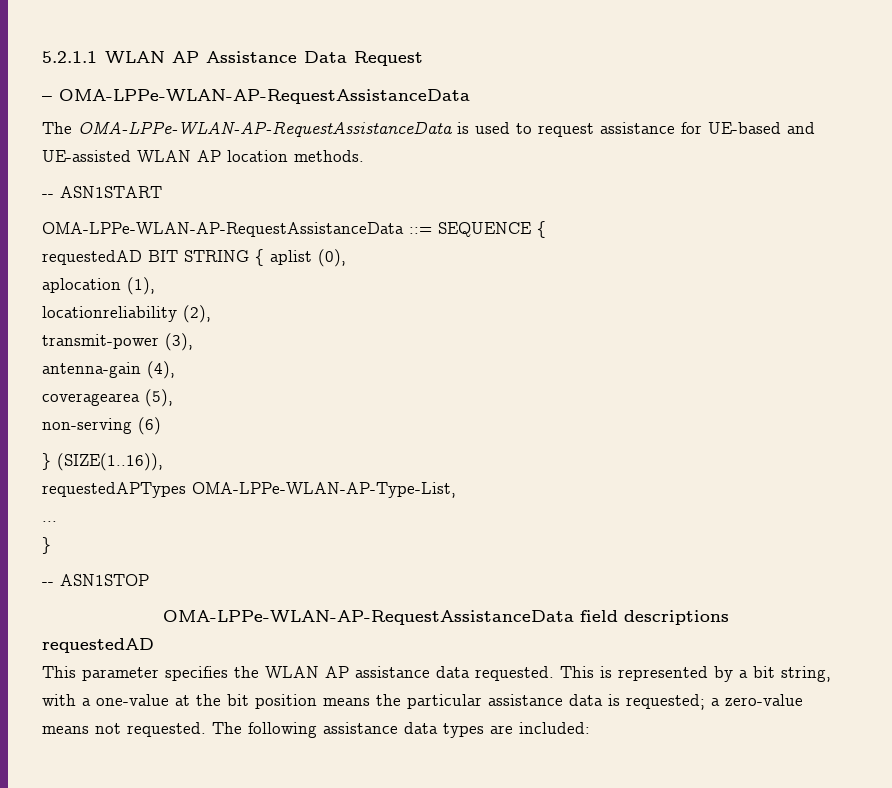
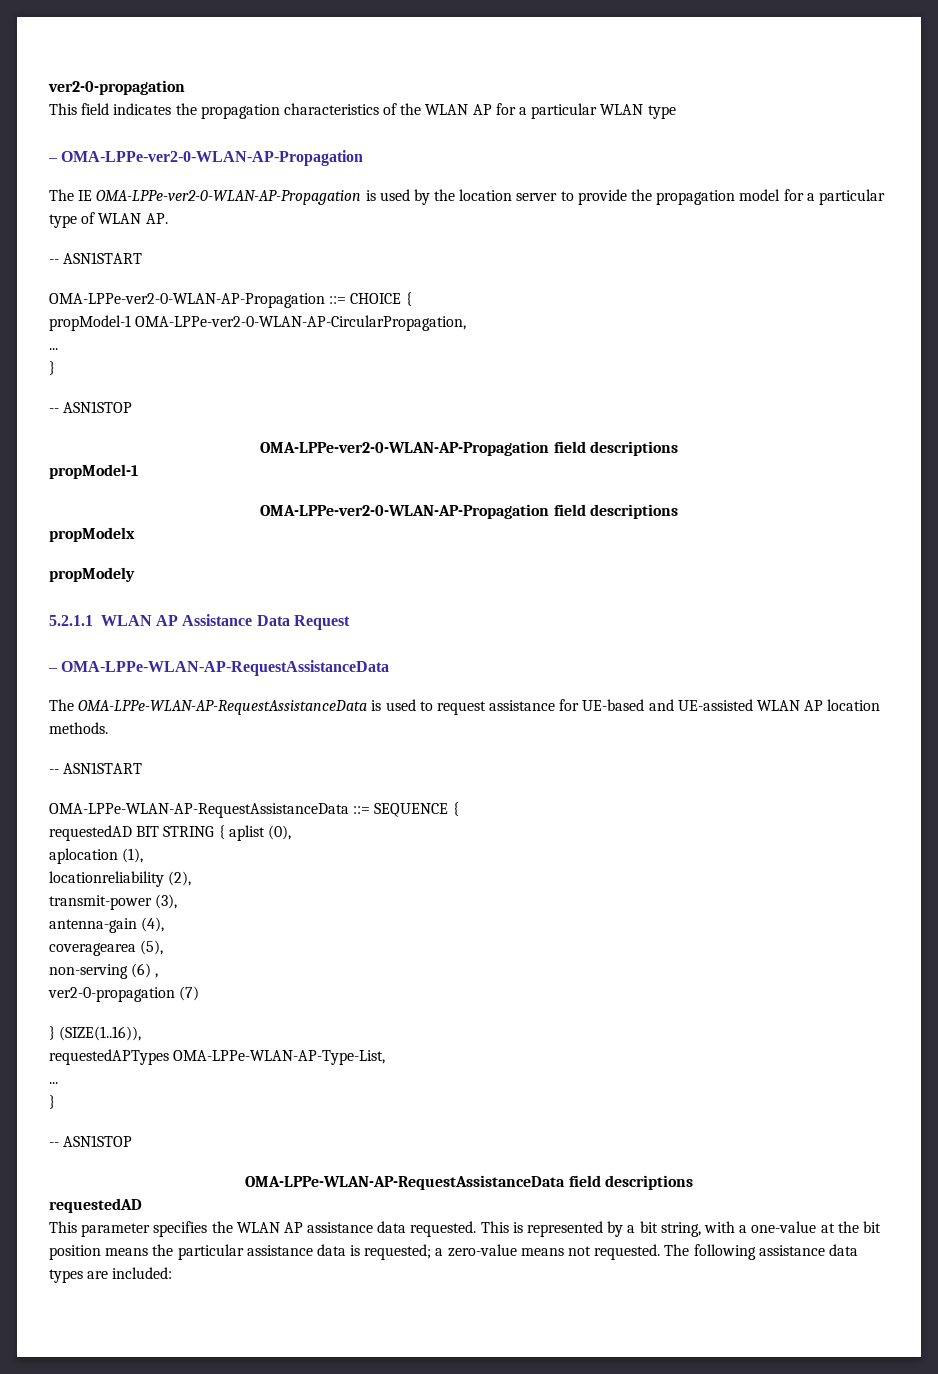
(42, 57) none -> [48,80,185,95] [49,103,676,119] [48,150,364,166] [49,189,885,205] [49,212,168,228] [49,252,143,264] [49,292,412,308] [49,315,467,331] [49,348,58,350] [49,361,55,375] [49,401,133,413] [260,441,678,456] [49,464,138,479] [260,504,678,519] [49,527,135,542] [49,567,135,582] ver2-0-propagation // This field indicates the propagation characteristics of the WLAN AP for a particular WLAN type // – OMA-LPPe-ver2-0-WLAN-AP-Propagation // The IE OMA-LPPe-ver2-0-WLAN-AP-Propagation is used by the location server to provide the propagation model for a particular type of WLAN AP. // -- ASN1START // OMA-LPPe-ver2-0-WLAN-AP-Propagation ::= CHOICE { // propModel-1 OMA-LPPe-ver2-0-WLAN-AP-CircularPropagation, // ... // } // -- ASN1STOP // OMA-LPPe-ver2-0-WLAN-AP-Propagation field descriptions // propModel-1 // OMA-LPPe-ver2-0-WLAN-AP-Propagation field descriptions // propModelx // propModely //
(161, 426) none -> [155,973,159,978] [48,986,200,1002] , // ver2-0-propagation (7)

